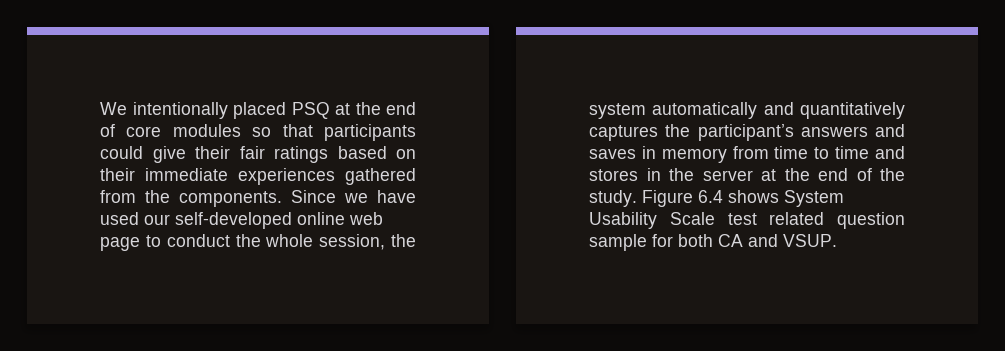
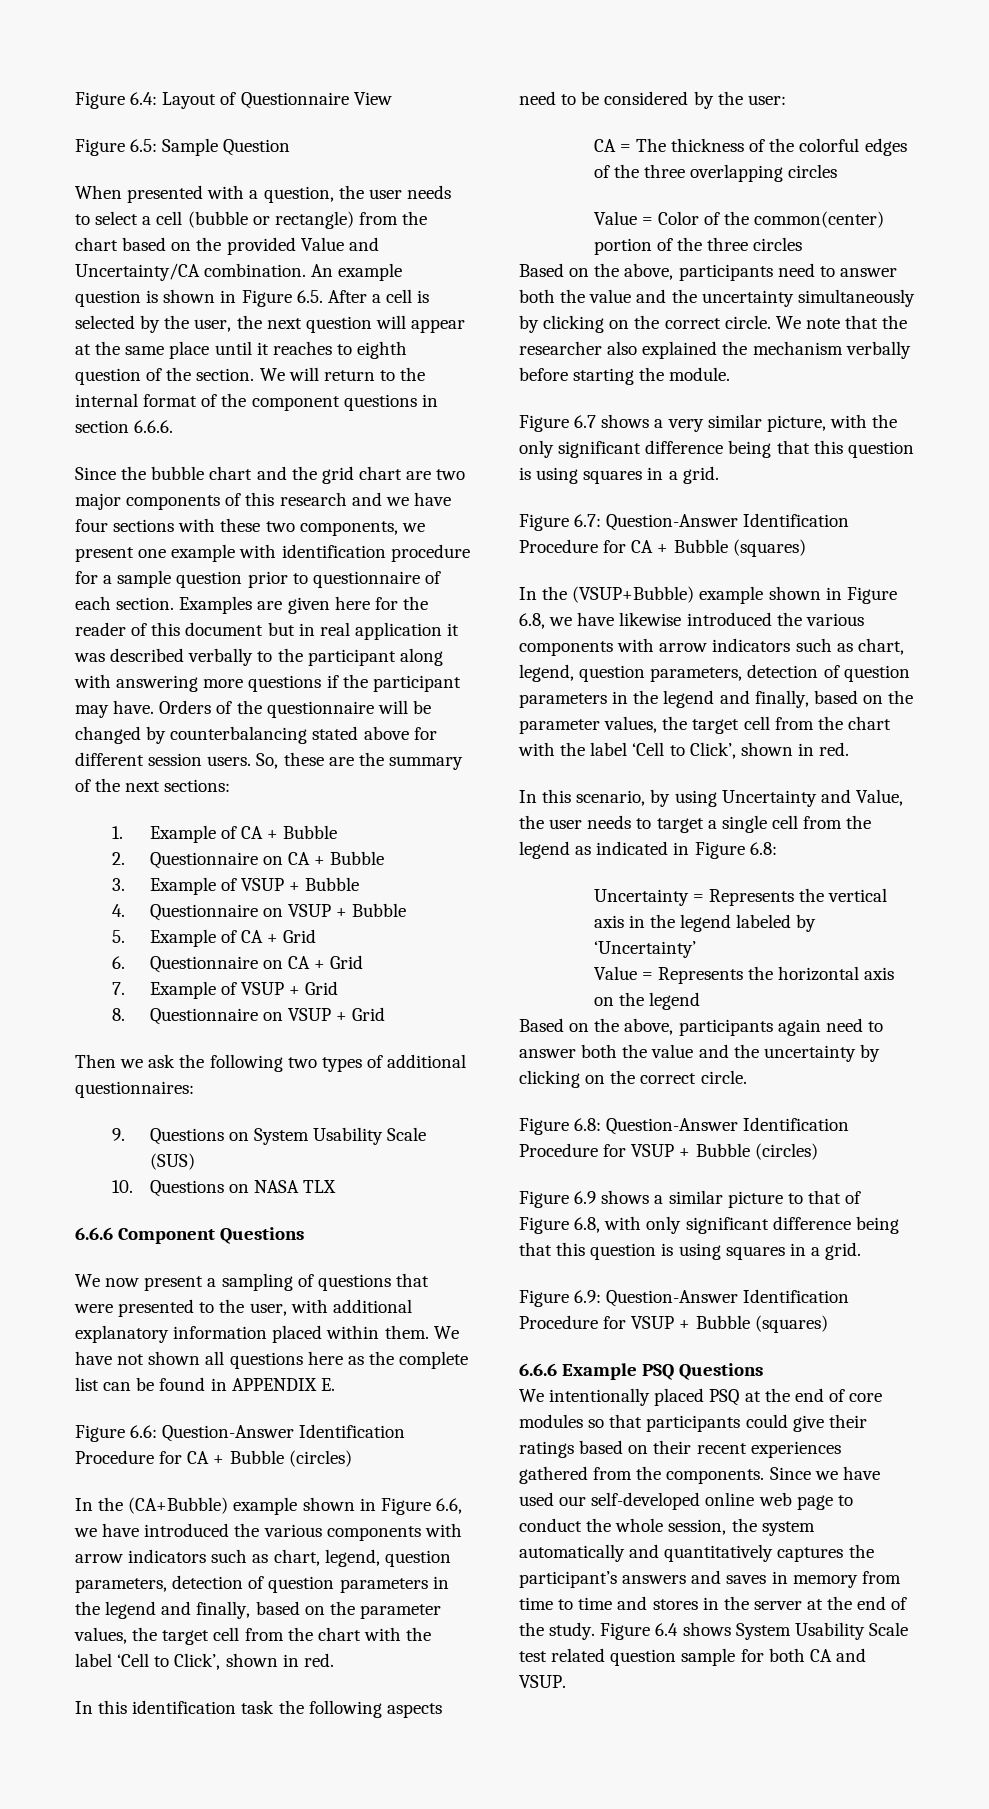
(100, 108) none -> [75,92,392,109] [75,138,291,156] [75,185,451,203] [75,211,428,229] [75,237,379,255] [75,263,403,281] [75,289,430,307] [75,315,466,333] [75,341,408,359] [75,367,426,385] [75,393,438,411] [75,420,174,433] [75,466,466,484] [75,492,451,510] [75,518,425,536] [75,544,470,562] [75,570,441,588] [75,596,428,614] [75,622,460,640] [74,648,443,666] [74,674,461,692] [75,700,431,718] [75,726,437,744] [75,752,463,770] [75,778,231,792] [112,825,338,843] [112,851,385,869] [112,877,360,895] [112,903,407,921] [112,929,317,947] [112,955,364,973] [112,981,339,999] [112,1007,386,1025] [75,1054,467,1072] [75,1081,194,1098] [112,1127,427,1145] [149,1153,195,1170] [112,1180,337,1197] [75,1227,305,1244] [75,1273,429,1291] [74,1299,412,1317] [75,1325,459,1343] [75,1351,469,1369] [75,1377,335,1391] [75,1424,406,1442] [75,1450,352,1467] [75,1497,462,1515] [74,1523,462,1541] [75,1549,451,1567] [75,1575,449,1593] [75,1601,441,1619] [74,1627,432,1645] [75,1653,334,1670] [75,1700,442,1718] [519,91,786,109] [593,138,907,156] [593,164,838,182] [593,211,885,228] [593,237,803,255] [519,263,897,281] [519,289,915,307] [519,315,908,333] [519,341,911,359] [519,367,731,385] [519,414,898,432] [519,440,914,458] [519,466,719,484] [519,513,850,531] [519,539,806,557] [519,586,897,604] [519,612,864,629] [519,638,904,656] [519,664,910,682] [519,690,914,708] [519,716,891,734] [518,742,850,759] [519,789,903,807] [519,815,872,833] [519,841,777,859] [593,888,888,906] [593,914,817,932] [593,941,696,958] [593,966,895,984] [593,992,700,1010] [519,1018,883,1036] [519,1044,880,1062] [519,1070,747,1088] [519,1117,850,1135] [519,1143,818,1160] [519,1190,862,1208] [519,1216,899,1234] [519,1242,862,1260] [519,1289,850,1307] [519,1315,828,1333] [519,1363,764,1380] Figure 6.4: Layout of Questionnaire View // Figure 6.5: Sample Question // When presented with a question, the user needs to select a cell (bubble or rectangle) from the chart based on the provided Value and Uncertainty/CA combination. An example question is shown in Figure 6.5. After a cell is selected by the user, the next question will appear at the same place until it reaches to eighth question of the section. We will return to the internal format of the component questions in section 6.6.6. // Since the bubble chart and the grid chart are two major components of this research and we have four sections with these two components, we present one example with identification procedure for a sample question prior to questionnaire of each section. Examples are given here for the reader of this document but in real application it was described verbally to the participant along with answering more questions if the participant may have. Orders of the questionnaire will be changed by counterbalancing stated above for different session users. So, these are the summary of the next sections: // 1. Example of CA + Bubble // 2. Questionnaire on CA + Bubble // 3. Example of VSUP + Bubble // 4. Questionnaire on VSUP + Bubble // 5. Example of CA + Grid // 6. Questionnaire on CA + Grid // 7. Example of VSUP + Grid // 8. Questionnaire on VSUP + Grid // Then we ask the following two types of additional questionnaires: // 9. Questions on System Usability Scale (SUS) // 10. Questions on NASA TLX // 6.6.6 Component Questions // We now present a sampling of questions that were presented to the user, with additional explanatory information placed within them. We have not shown all questions here as the complete list can be found in APPENDIX E. // Figure 6.6: Question-Answer Identification Procedure for CA + Bubble (circles) // In the (CA+Bubble) example shown in Figure 6.6, we have introduced the various components with arrow indicators such as chart, legend, question parameters, detection of question parameters in the legend and finally, based on the parameter values, the target cell from the chart with the label ‘Cell to Click’, shown in red. // In this identification task the following aspects need to be considered by the user: // CA = The thickness of the colorful edges of the three overlapping circles // Value = Color of the common(center) portion of the three circles // Based on the above, participants need to answer both the value and the uncertainty simultaneously by clicking on the correct circle. We note that the researcher also explained the mechanism verbally before starting the module. // Figure 6.7 shows a very similar picture, with the only significant difference being that this question is using squares in a grid. // Figure 6.7: Question-Answer Identification Procedure for CA + Bubble (squares) // In the (VSUP+Bubble) example shown in Figure 6.8, we have likewise introduced the various components with arrow indicators such as chart, legend, question parameters, detection of question parameters in the legend and finally, based on the parameter values, the target cell from the chart with the label ‘Cell to Click’, shown in red. // In this scenario, by using Uncertainty and Value, the user needs to target a single cell from the legend as indicated in Figure 6.8: // Uncertainty = Represents the vertical axis in the legend labeled by ‘Uncertainty’ // Value = Represents the horizontal axis on the legend // Based on the above, participants again need to answer both the value and the uncertainty by clicking on the correct circle. // Figure 6.8: Question-Answer Identification Procedure for VSUP + Bubble (circles) // Figure 6.9 shows a similar picture to that of Figure 6.8, with only significant difference being that this question is using squares in a grid. // Figure 6.9: Question-Answer Identification Procedure for VSUP + Bubble (squares) // 6.6.6 Example PSQ Questions //
[239,146,265,159] fair -> (867, 1421) none
[145,168,228,181] immediate -> [696,1443,747,1454] recent

